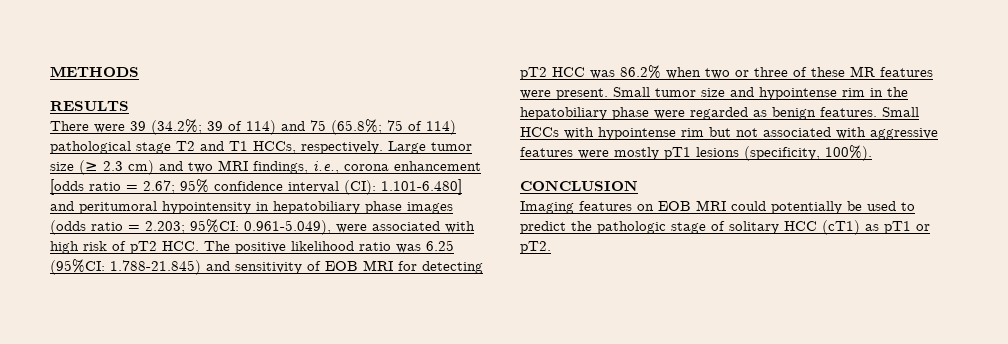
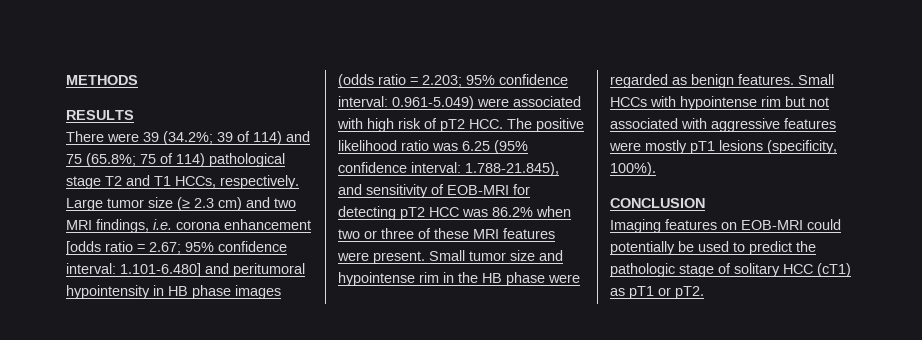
[313,161,339,174] i.e., -> [153,219,172,230] i.e.
[288,180,376,195] interval (CI): -> [66,263,116,274] interval:
[273,201,360,214] hepatobiliary -> [168,286,188,296] HB
[190,219,331,235] 95%CI: 0.961-5.049), -> [466,74,568,85] [338,96,474,110] 95% confidence interval: 0.961-5.049)
[50,259,201,275] (95%CI: 1.788-21.845) -> [494,140,528,154] [338,162,559,176] (95% confidence interval: 1.788-21.845),
[325,260,393,271] EOB MRI -> [447,185,509,195] EOB-MRI
[850,66,875,77] MR -> [473,229,499,239] MRI
[520,107,607,120] hepatobiliary -> [482,273,502,283] HB
[658,200,726,211] EOB MRI -> [741,220,803,230] EOB-MRI

